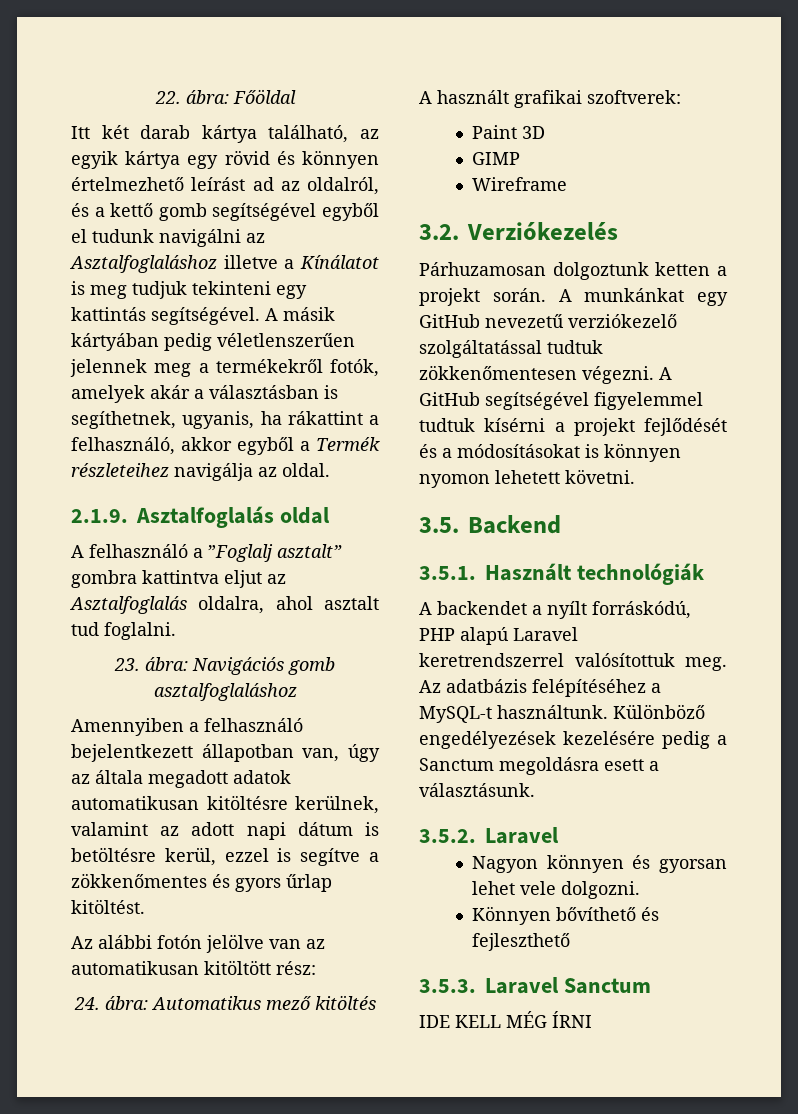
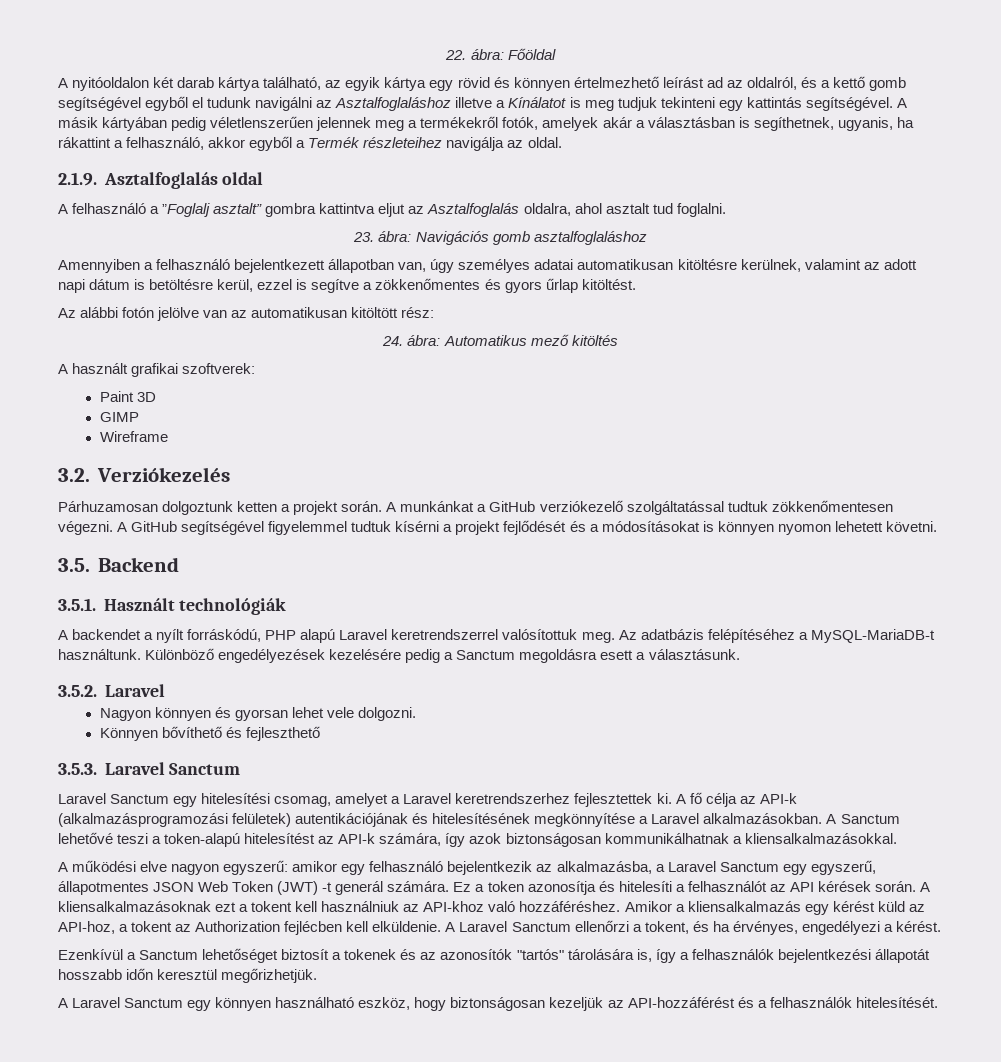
[71,126,90,139] Itt -> [58,77,150,91] A nyitóoldalon
[71,770,291,788] az általa megadott adatok -> [458,259,574,273] személyes adatai
[697,292,728,306] [419,314,564,328] egy GitHub nevezetű -> [477,501,536,512] a GitHub
[419,706,492,723] MySQL-t -> [810,629,935,643] MySQL-MariaDB-t
[419,1011,592,1028] IDE KELL MÉG ÍRNI -> [58,792,797,807] [58,813,900,827] [58,832,897,847] [58,860,876,875] [58,881,930,895] [58,901,925,915] [58,920,941,935] [58,948,930,963] [58,968,318,983] [58,997,938,1011] Laravel Sanctum egy hitelesítési csomag, amelyet a Laravel keretrendszerhez fejlesztettek ki. A fő célja az API-k (alkalmazásprogramozási felületek) autentikációjának és hitelesítésének megkönnyítése a Laravel alkalmazásokban. A Sanctum lehetővé teszi a token-alapú hitelesítést az API-k számára, így azok biztonságosan kommunikálhatnak a kliensalkalmazásokkal. // A működési elve nagyon egyszerű: amikor egy felhasználó bejelentkezik az alkalmazásba, a Laravel Sanctum egy egyszerű, állapotmentes JSON Web Token (JWT) -t generál számára. Ez a token azonosítja és hitelesíti a felhasználót az API kérések során. A kliensalkalmazásoknak ezt a tokent kell használniuk az API-khoz való hozzáféréshez. Amikor a kliensalkalmazás egy kérést küld az API-hoz, a tokent az Authorization fejlécben kell elküldenie. A Laravel Sanctum ellenőrzi a tokent, és ha érvényes, engedélyezi a kérést. // Ezenkívül a Sanctum lehetőséget biztosít a tokenek és az azonosítók "tartós" tárolására is, így a felhasználók bejelentkezési állapotát hosszabb időn keresztül megőrizhetjük. // A Laravel Sanctum egy könnyen használható eszköz, hogy biztonságosan kezeljük az API-hozzáférést és a felhasználók hitelesítését.

